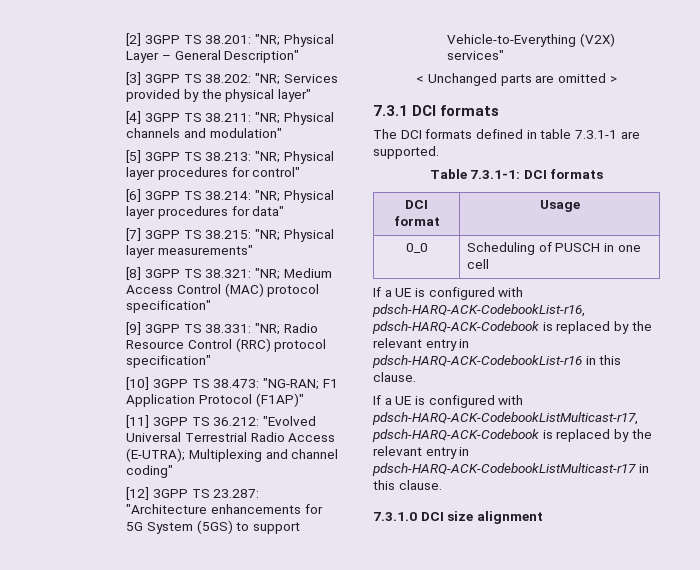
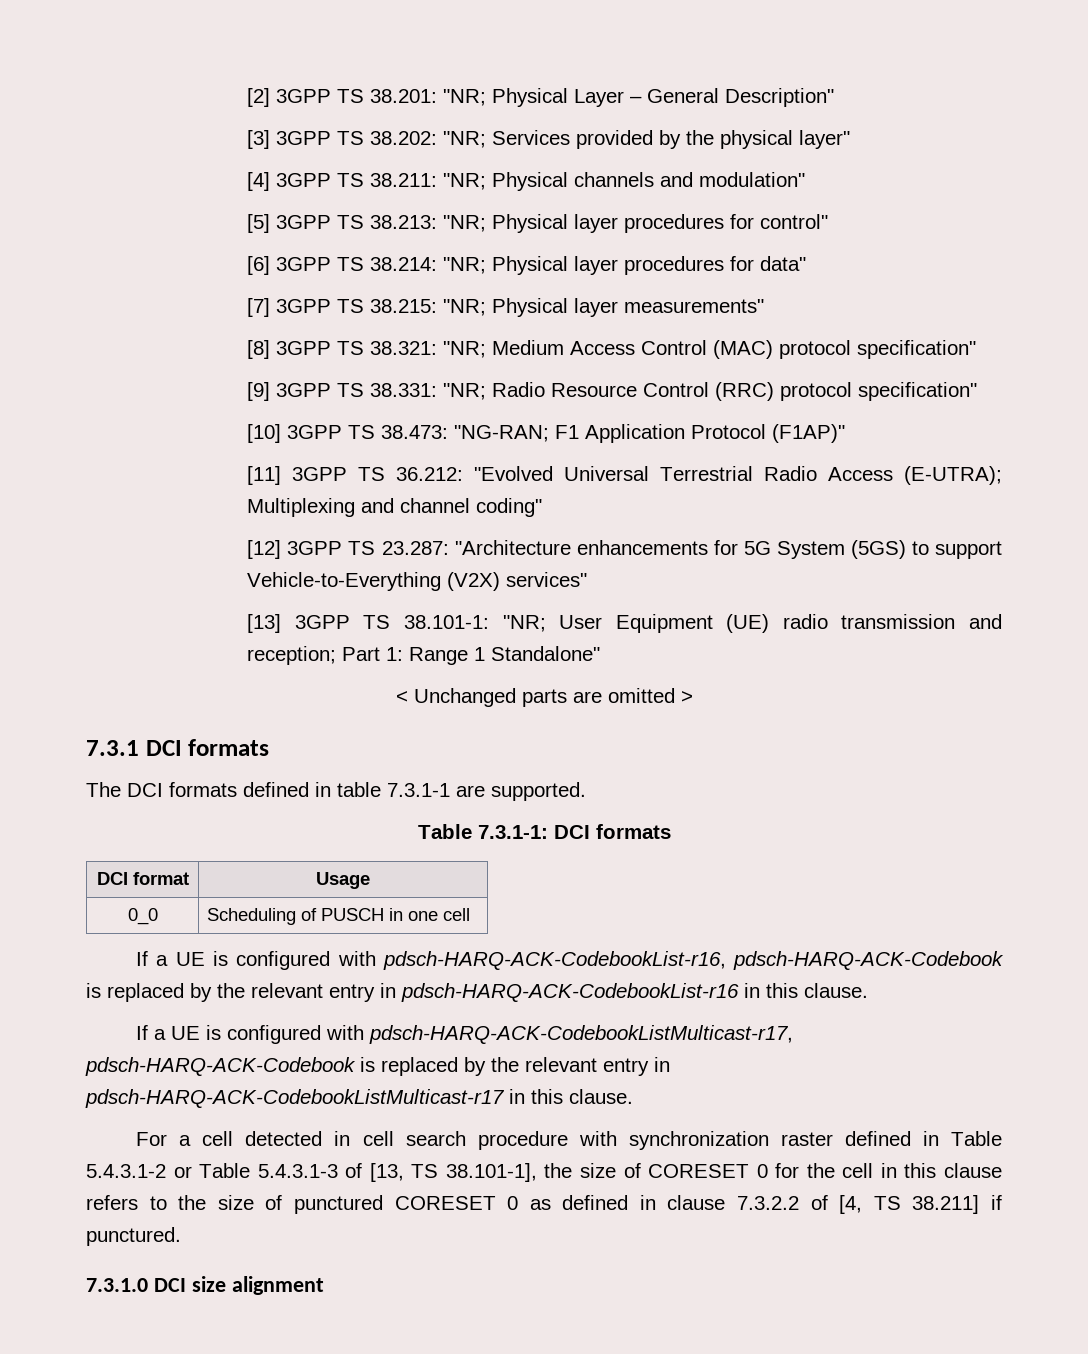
(505, 55) none -> [247,614,1002,633] [247,646,601,665] // [13] 3GPP TS 38.101-1: "NR; User Equipment (UE) radio transmission and reception; Part 1: Range 1 Standalone"
(442, 485) none -> [136,1131,1003,1150] [86,1163,1002,1182] [86,1195,1003,1214] [86,1227,181,1246] // For a cell detected in cell search procedure with synchronization raster defined in Table 5.4.3.1-2 or Table 5.4.3.1-3 of [13, TS 38.101-1], the size of CORESET 0 for the cell in this clause refers to the size of punctured CORESET 0 as defined in clause 7.3.2.2 of [4, TS 38.211] if punctured.

